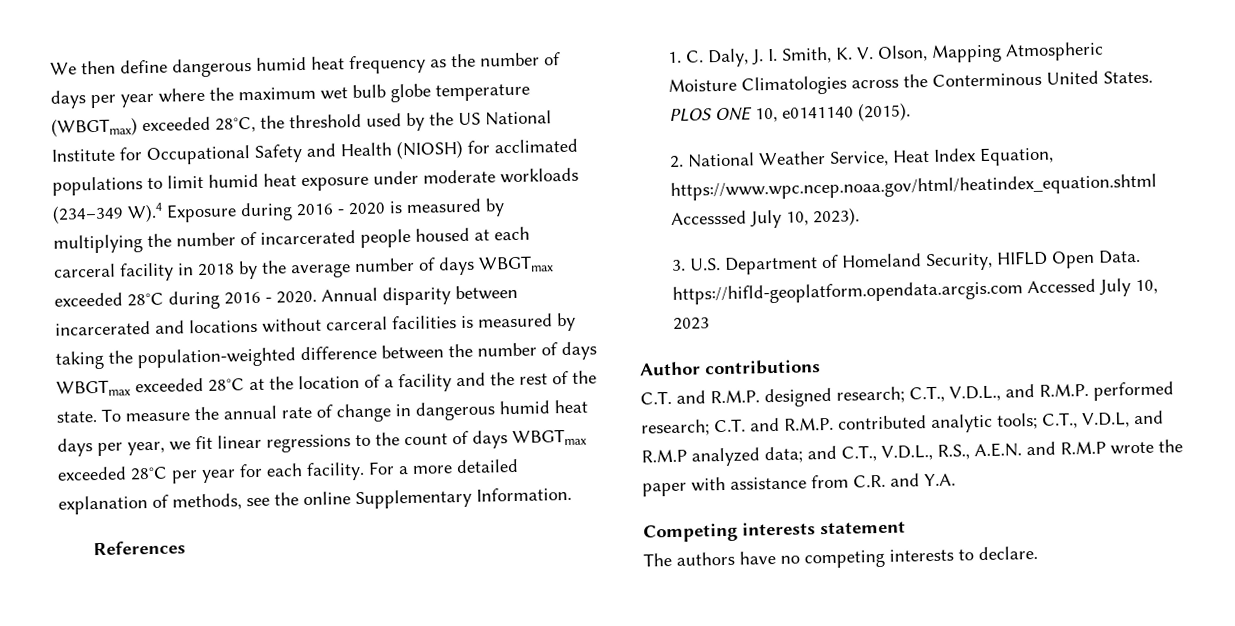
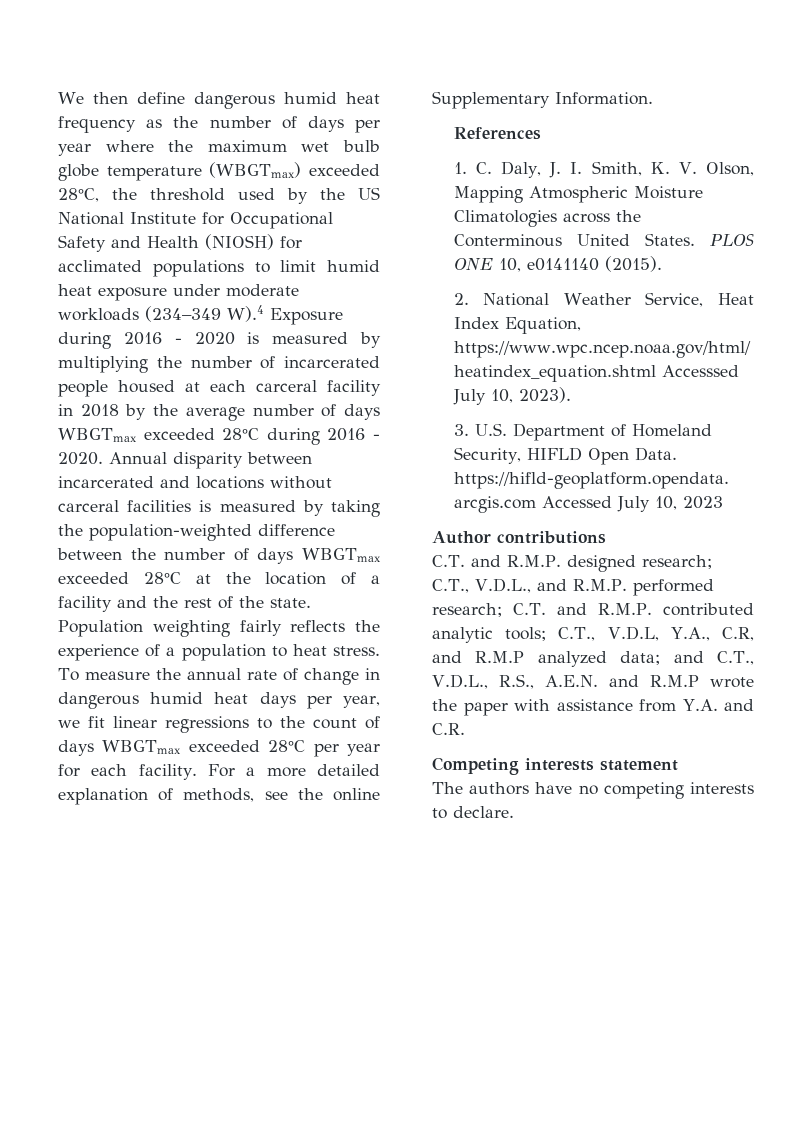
(97, 417) none -> [58,620,380,637] [58,644,380,661] Population weighting fairly reflects the experience of a population to heat stress.
(1130, 420) none -> [670,627,754,641] Y.A., C.R,
(849, 481) none -> [682,699,754,711] Y.A. and
[890,473,956,487] and Y.A. -> (465, 729) none

